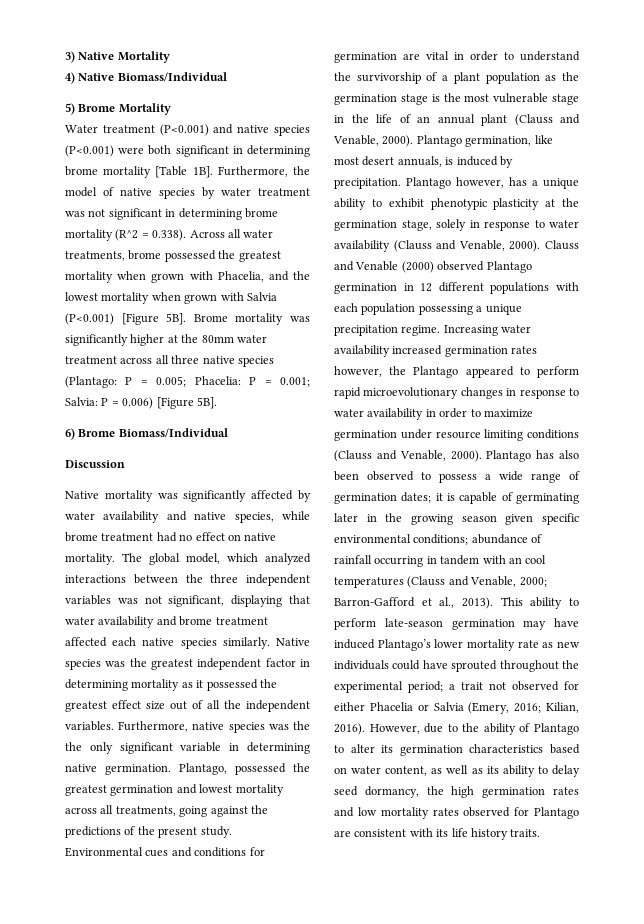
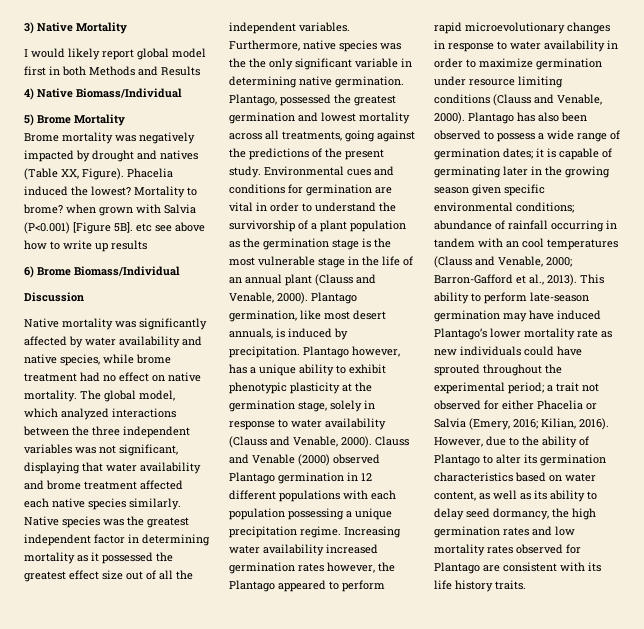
(170, 57) none -> [24,48,206,60] [24,66,200,76] // I would likely report global model first in both Methods and Results
[65,124,310,136] [65,145,310,157] [65,166,310,178] [65,187,310,199] [65,208,278,220] [65,229,274,241] [65,250,281,262] [65,271,310,283] [65,292,150,304] Water treatment (P<0.001) and native species (P<0.001) were both significant in determining brome mortality [Table 1B]. Furthermore, the model of native species by water treatment was not significant in determining brome mortality (R^2 = 0.338). Across all water treatments, brome possessed the greatest mortality when grown with Phacelia, and the lowest mortality -> [24,132,195,144] [24,150,198,162] [24,168,173,180] [24,186,197,198] [23,204,63,214] Brome mortality was negatively impacted by drought and natives (Table XX, Figure). Phacelia induced the lowest? Mortality to brome?
[193,313,310,325] [65,334,267,346] [65,355,274,367] [65,376,310,388] [65,397,217,409] Brome mortality was significantly higher at the 80mm water treatment across all three native species (Plantago: P = 0.005; Phacelia: P = 0.001; Salvia: P = 0.006) [Figure 5B]. -> [136,222,205,232] [24,240,147,252] etc see above how to write up results

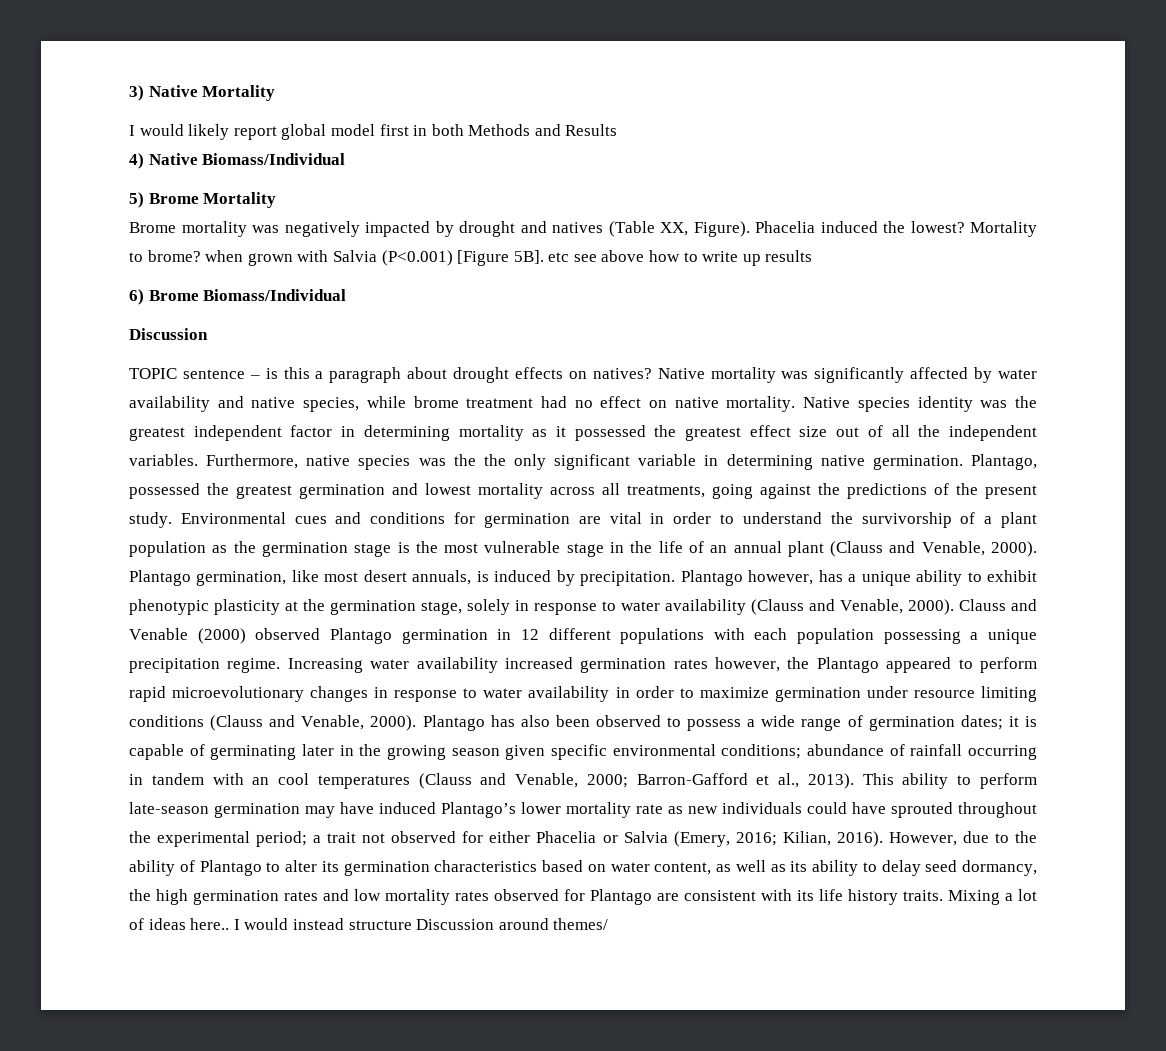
(84, 297) none -> [129,367,652,383] TOPIC sentence – is this a paragraph about drought effects on natives?
[80,390,175,402] [24,408,176,420] [23,426,190,438] [24,444,178,456] [24,462,201,474] [24,480,183,490] [24,498,181,510] The global model, which analyzed interactions between the three independent variables was not significant, displaying that water availability and brome treatment affected each native species similarly. -> (796, 404) none
(100, 522) none -> [917,396,973,412] identity
(526, 585) none -> [948,889,1037,905] [129,918,609,930] Mixing a lot of ideas here.. I would instead structure Discussion around themes/

